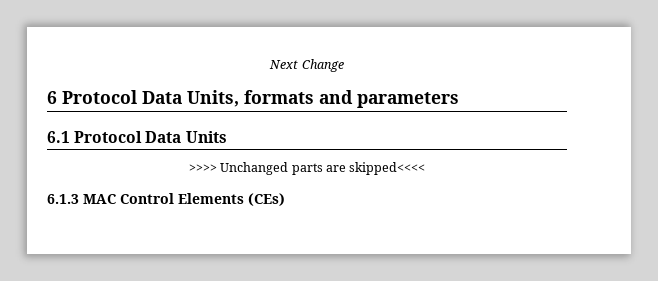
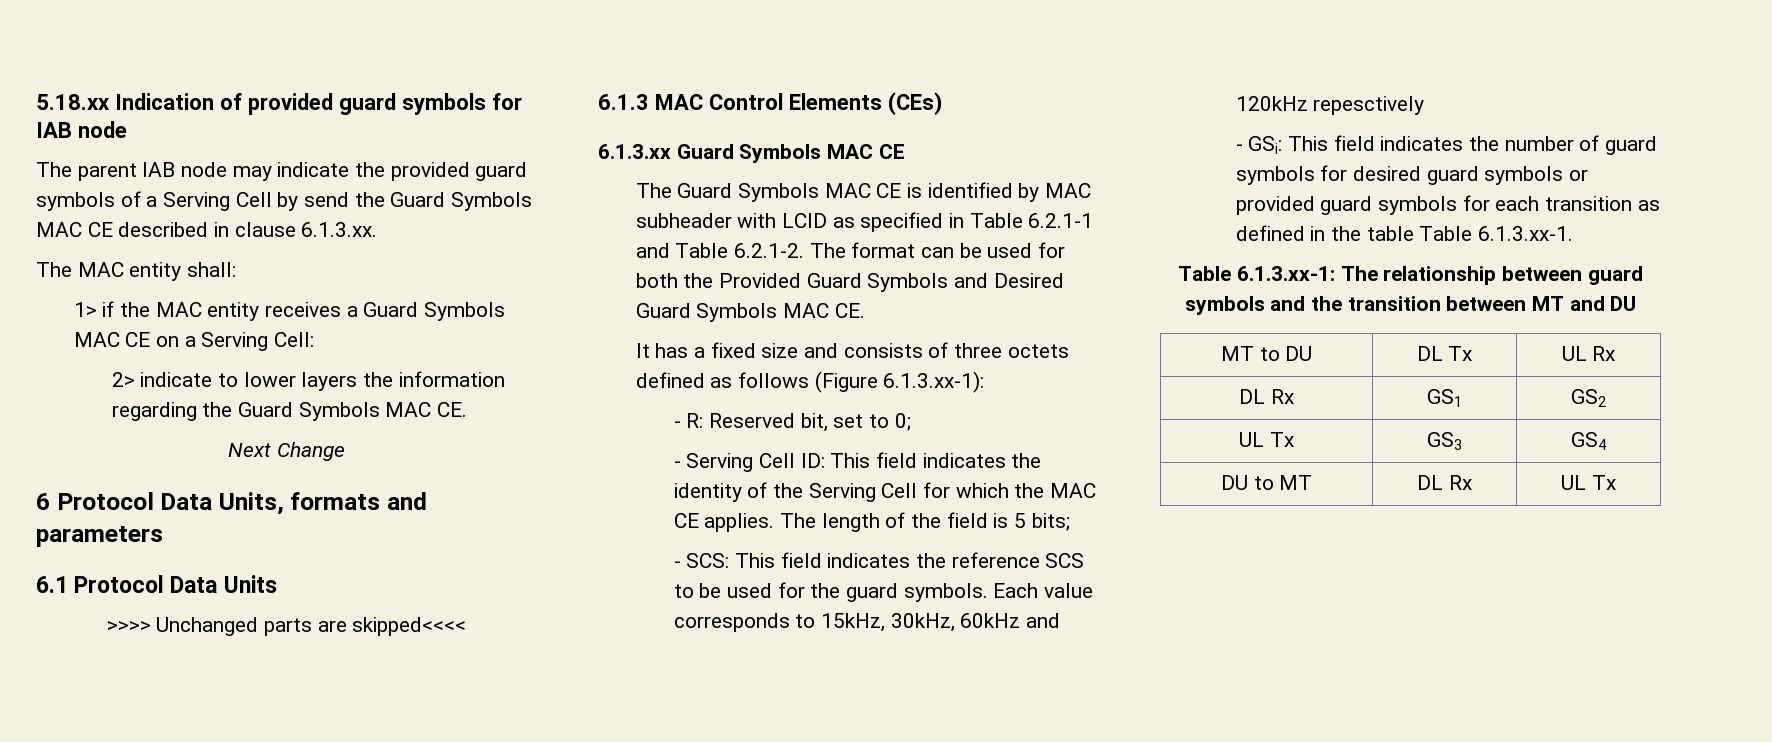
(269, 64) none -> [36,93,522,115] [36,121,127,138] [36,162,528,181] [36,191,533,211] [36,222,378,237] [36,262,237,281] [73,301,506,321] [73,332,315,351] [111,371,505,391] [111,402,467,421] 5.18.xx Indication of provided guard symbols for IAB node // The parent IAB node may indicate the provided guard symbols of a Serving Cell by send the Guard Symbols MAC CE described in clause 6.1.3.xx. // The MAC entity shall: // 1> if the MAC entity receives a Guard Symbols MAC CE on a Serving Cell: // 2> indicate to lower layers the information regarding the Guard Symbols MAC CE. //
(285, 199) none -> [598,144,905,163] [635,182,1092,202] [635,212,1094,232] [635,242,1066,258] [635,273,1064,292] [635,303,865,322] [635,342,1069,358] [635,371,985,393] [673,413,911,432] [673,452,1042,472] [673,482,1096,502] [673,512,1070,532] [673,552,1085,568] [673,582,1093,602] [673,613,1060,632] [1235,96,1425,115] [1235,135,1657,155] [1235,165,1588,185] [1235,195,1660,215] [1235,225,1573,241] [1178,266,1643,285] [1184,296,1637,315] [1220,346,1313,361] [1416,346,1473,361] [1561,346,1616,361] [1239,389,1294,404] [1427,389,1462,407] [1571,389,1606,407] [1239,432,1294,447] [1427,432,1462,450] [1571,432,1606,450] [1220,475,1313,490] [1417,475,1472,490] [1561,475,1616,490] // 6.1.3.xx Guard Symbols MAC CE // The Guard Symbols MAC CE is identified by MAC subheader with LCID as specified in Table 6.2.1-1 and Table 6.2.1-2. The format can be used for both the Provided Guard Symbols and Desired Guard Symbols MAC CE. // It has a fixed size and consists of three octets defined as follows (Figure 6.1.3.xx-1): // - R: Reserved bit, set to 0; // - Serving Cell ID: This field indicates the identity of the Serving Cell for which the MAC CE applies. The length of the field is 5 bits; // - SCS: This field indicates the reference SCS to be used for the guard symbols. Each value corresponds to 15kHz, 30kHz, 60kHz and 120kHz repesctively // - GSi: This field indicates the number of guard symbols for desired guard symbols or provided guard symbols for each transition as defined in the table Table 6.1.3.xx-1. // Table 6.1.3.xx-1: The relationship between guard symbols and the transition between MT and DU // MT to DU | DL Tx | UL Rx // DL Rx | GS1 | GS2 // UL Tx | GS3 | GS4 // DU to MT | DL Rx | UL Tx

